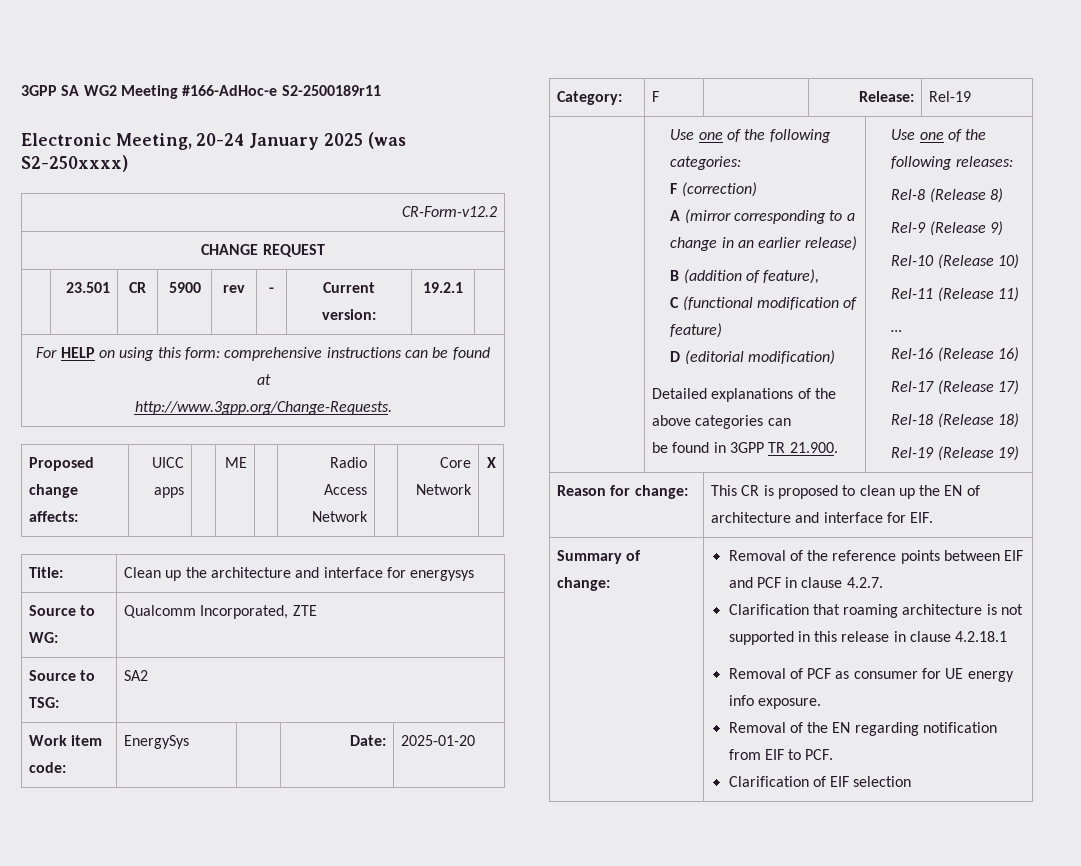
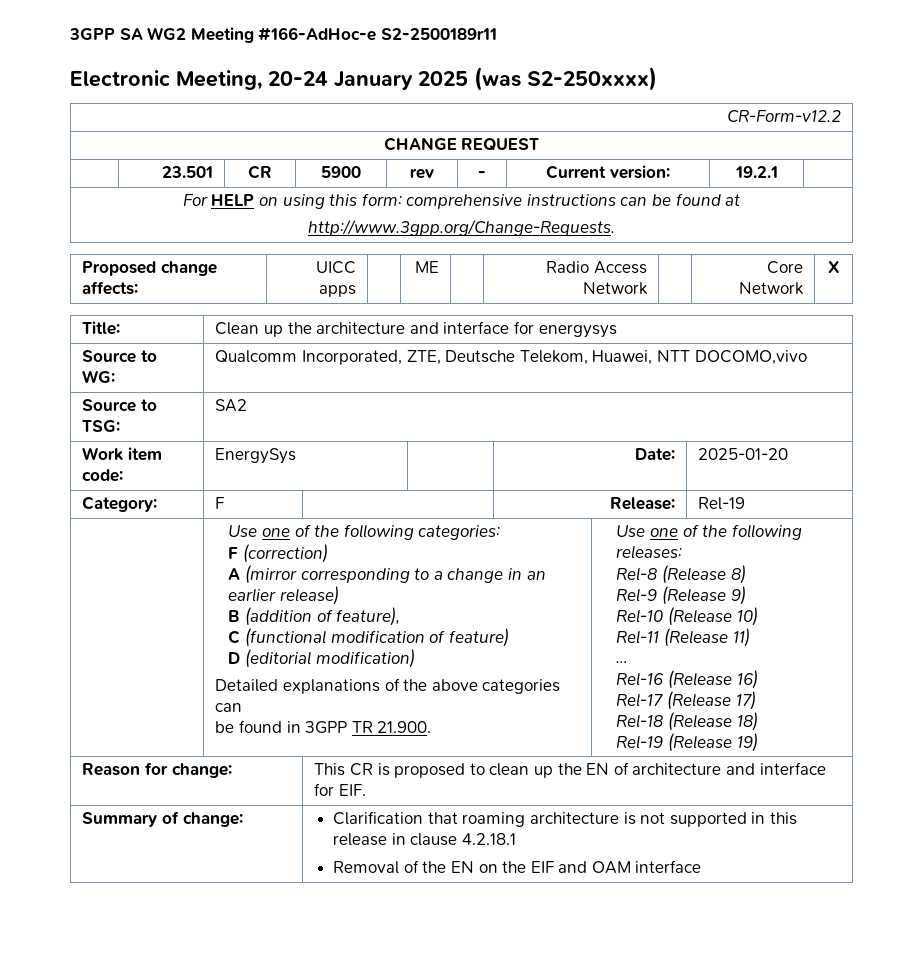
[292,605,317,616] ZTE -> [406,350,807,365] ZTE, Deutsche Telekom, Huawei, NTT DOCOMO,vivo
[728,550,1024,564] [728,577,883,588] Removal of the reference points between EIF and PCF in clause 4.2.7. // -> (243, 819) none
[807,668,1014,682] [728,695,821,709] [728,722,998,736] [728,749,834,760] [728,776,912,787] PCF as consumer for UE energy info exposure. // Removal of the EN regarding notification from EIF to PCF. // Clarification of EIF selection -> [422,860,702,874] the EN on the EIF and OAM interface

